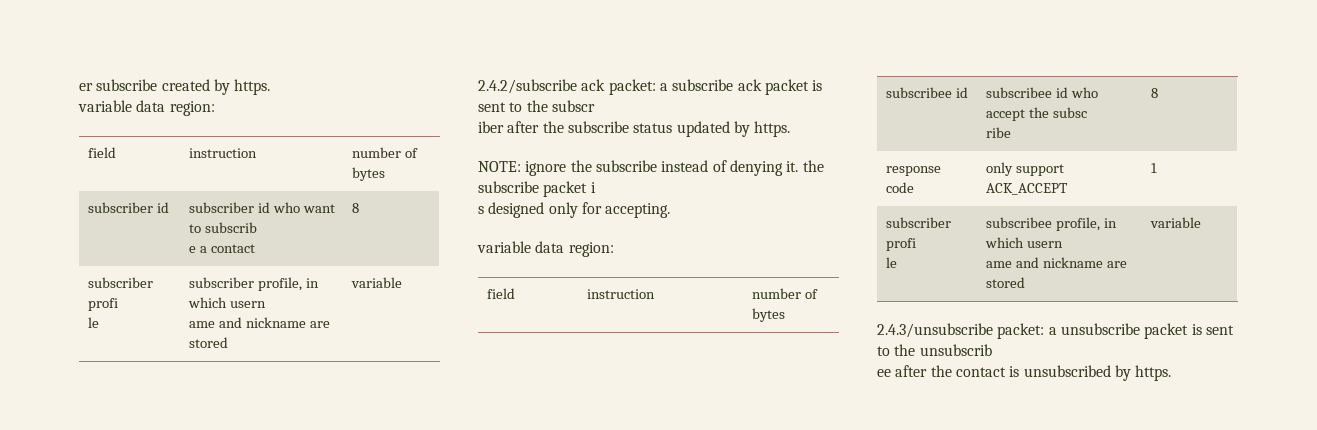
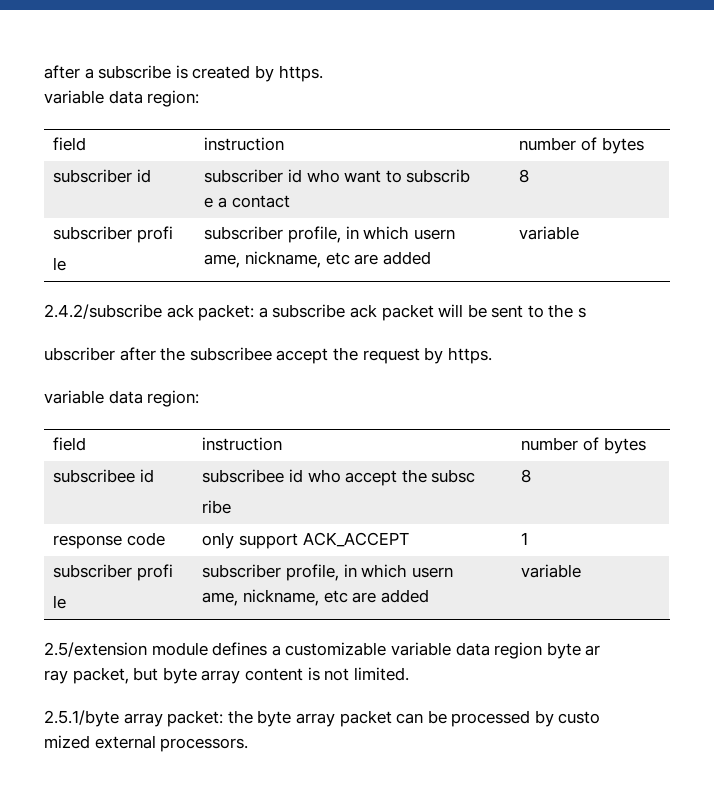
[79,79,158,91] er subscribe -> [44,65,188,79] after a subscribe is
[189,317,330,328] [189,337,229,348] ame and nickname are stored -> [204,251,431,268] ame, nickname, etc are added
[812,80,823,91] [478,100,595,112] [478,121,791,137] [478,160,824,176] [478,181,596,197] [478,202,671,218] is sent to the subscr // iber after the subscribe status updated by https. // NOTE: ignore the subscribe instead of denying it. the subscribe packet i // s designed only for accepting. -> [438,304,587,318] [44,347,492,364] will be sent to the s // ubscriber after the subscribee accept the request by https.
[986,217,1117,231] [985,237,1063,248] [986,257,1127,268] [986,277,1026,288] [1150,217,1202,228] [877,323,1234,339] [877,344,992,356] [877,365,1172,381] subscribee profile, in which usern // ame and nickname are stored | variable // 2.4.3/unsubscribe packet: a unsubscribe packet is sent to the unsubscrib // ee after the contact is unsubscribed by https. -> [202,564,453,581] [202,589,429,606] [521,564,582,578] [44,642,601,659] [44,667,409,684] [44,710,601,727] [44,735,249,752] subscriber profile, in which usern // ame, nickname, etc are added | variable // 2.5/extension module defines a customizable variable data region byte ar // ray packet, but byte array content is not limited. // 2.5.1/byte array packet: the byte array packet can be processed by custo // mized external processors.

